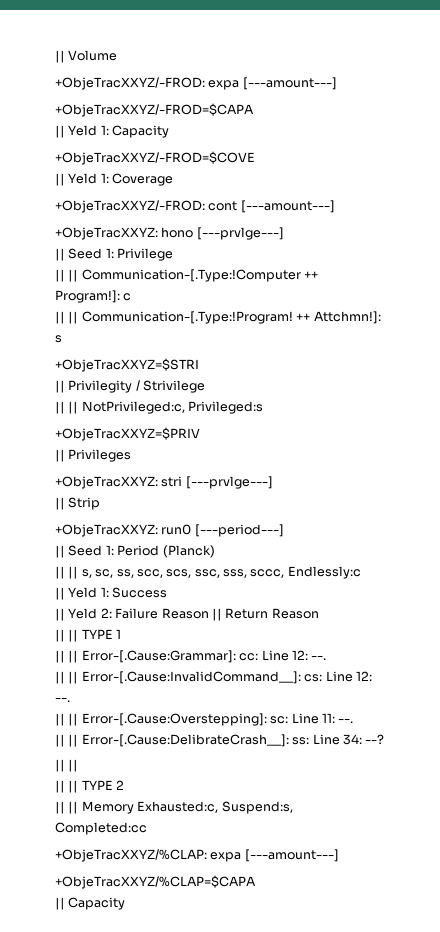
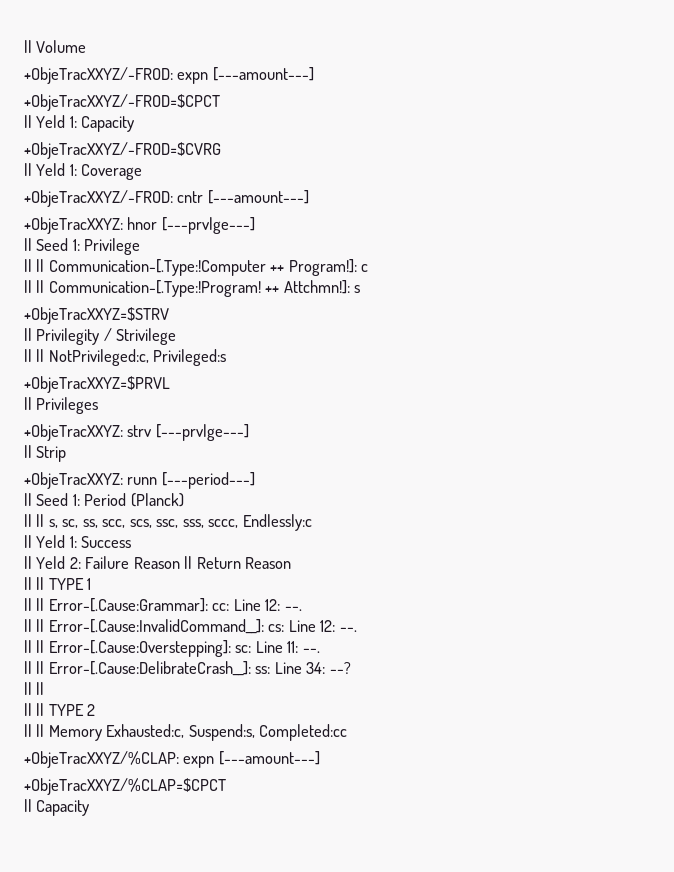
[208,77,337,90] [55,103,254,117] expa [---amount---] // +ObjeTracXXYZ/-FROD=$CAPA -> [177,67,314,84] [24,94,220,111] expn [---amount---] // +ObjeTracXXYZ/-FROD=$CPCT
[55,151,255,165] +ObjeTracXXYZ/-FROD=$COVE -> [24,142,221,159] +ObjeTracXXYZ/-FROD=$CVRG
[208,201,238,211] cont -> [177,191,204,203] cntr
[161,227,194,238] hono -> [127,217,158,230] hnor
[55,358,199,372] +ObjeTracXXYZ=$STRI -> [24,307,169,324] +ObjeTracXXYZ=$STRV
[55,427,200,441] +ObjeTracXXYZ=$PRIV -> [24,376,170,393] +ObjeTracXXYZ=$PRVL
[161,476,183,487] stri -> [127,425,152,437] strv
[161,524,192,535] run0 -> [127,477,158,485] runn
[210,849,339,862] [55,875,256,889] expa [---amount---] // +ObjeTracXXYZ/%CLAP=$CAPA -> [183,751,320,768] [24,778,226,795] expn [---amount---] // +ObjeTracXXYZ/%CLAP=$CPCT

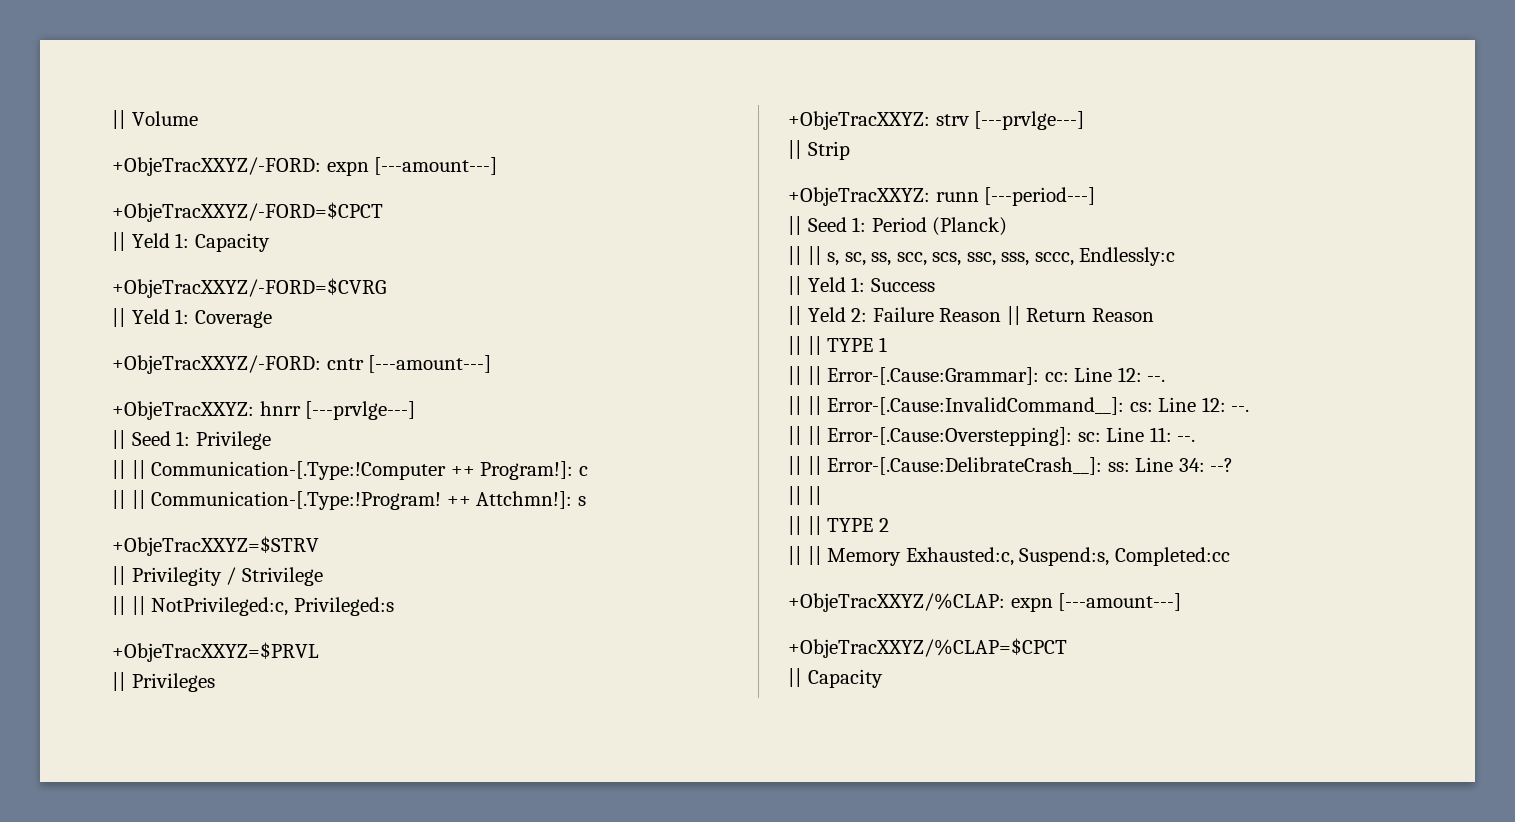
[24,67,314,84] [24,94,220,111] +ObjeTracXXYZ/-FROD: expn [---amount---] // +ObjeTracXXYZ/-FROD=$CPCT -> [112,157,498,176] [112,202,383,222] +ObjeTracXXYZ/-FORD: expn [---amount---] // +ObjeTracXXYZ/-FORD=$CPCT
[24,142,221,159] +ObjeTracXXYZ/-FROD=$CVRG -> [112,278,386,298] +ObjeTracXXYZ/-FORD=$CVRG
[24,190,173,207] +ObjeTracXXYZ/-FROD: -> [112,355,321,374] +ObjeTracXXYZ/-FORD:
[127,217,158,230] hnor -> [259,401,301,416] hnrr

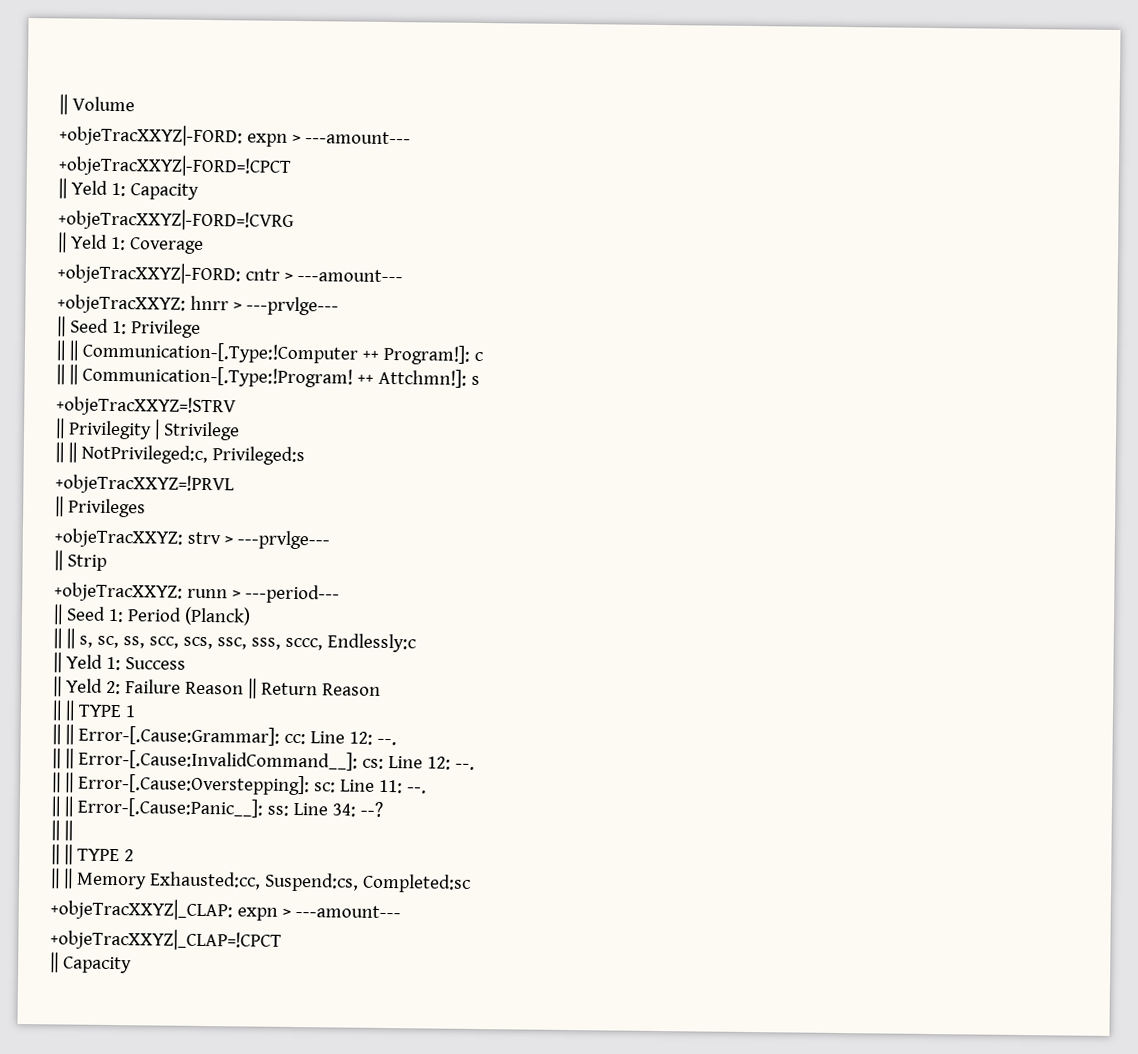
[112,157,498,176] [112,202,383,222] +ObjeTracXXYZ/-FORD: expn [---amount---] // +ObjeTracXXYZ/-FORD=$CPCT -> [59,124,411,147] [58,154,292,177] +objeTracXXYZ|-FORD: expn > ---amount--- // +objeTracXXYZ|-FORD=!CPCT
[112,278,386,298] +ObjeTracXXYZ/-FORD=$CVRG -> [58,208,294,231] +objeTracXXYZ|-FORD=!CVRG
[112,355,492,374] [112,401,416,420] +ObjeTracXXYZ/-FORD: cntr [---amount---] // +ObjeTracXXYZ: hnrr [---prvlge---] -> [57,262,403,285] [57,294,339,316] +objeTracXXYZ|-FORD: cntr > ---amount--- // +objeTracXXYZ: hnrr > ---prvlge---
[112,536,319,556] +ObjeTracXXYZ=$STRV -> [56,396,237,417] +objeTracXXYZ=!STRV
[226,567,237,585] / -> [153,419,160,440] |
[112,642,319,662] +ObjeTracXXYZ=$PRVL -> [55,474,234,495] +objeTracXXYZ=!PRVL
[788,111,1085,130] [788,140,850,160] [788,187,1096,206] +ObjeTracXXYZ: strv [---prvlge---] // || Strip // +ObjeTracXXYZ: runn [---period---] -> [54,528,330,550] [54,550,107,571] [54,582,340,604] +objeTracXXYZ: strv > ---prvlge--- // || Strip // +objeTracXXYZ: runn > ---period---
[827,457,1103,475] Error-[.Cause:DelibrateCrash__]: -> [76,797,263,818] Error-[.Cause:Panic__]:
[905,547,1230,566] [788,593,1182,612] [788,638,1067,658] Exhausted:c, Suspend:s, Completed:cc // +ObjeTracXXYZ/%CLAP: expn [---amount---] // +ObjeTracXXYZ/%CLAP=$CPCT -> [149,871,471,893] [50,898,401,921] [50,928,282,951] Exhausted:cc, Suspend:cs, Completed:sc // +objeTracXXYZ|_CLAP: expn > ---amount--- // +objeTracXXYZ|_CLAP=!CPCT

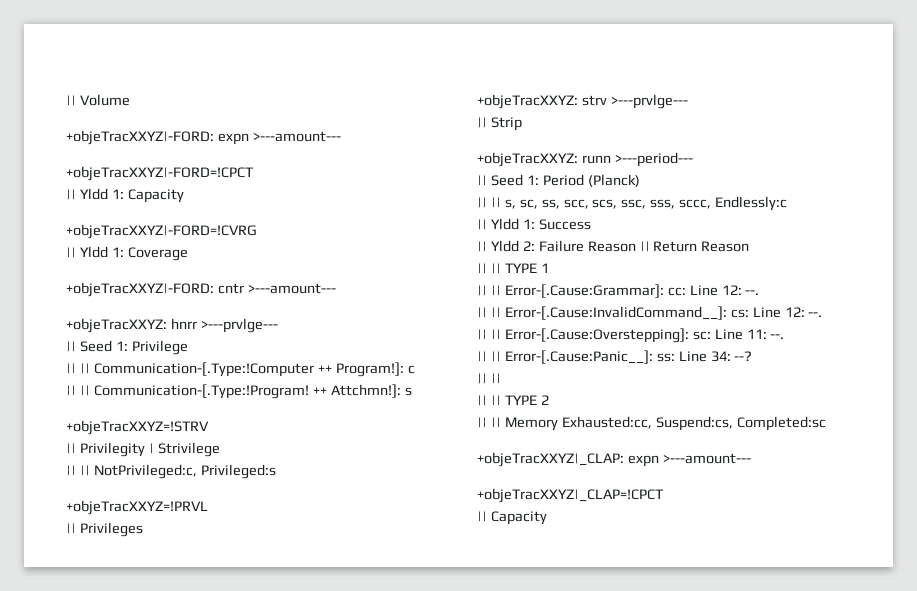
[291,131,411,145] > ---amount--- -> [252,131,341,142] >---amount---
[70,180,108,195] Yeld -> [79,188,108,200] Yldd
[70,234,108,249] Yeld -> [79,246,108,258] Yldd
[283,268,403,283] > ---amount--- -> [247,283,336,294] >---amount---
[232,296,339,316] > ---prvlge--- -> [200,318,278,333] >---prvlge---
[223,530,330,550] > ---prvlge--- -> [610,94,688,109] >---prvlge---
[231,584,340,604] > ---period--- -> [614,152,693,167] >---period---
[65,654,103,669] Yeld -> [490,218,519,230] Yldd
[65,678,103,693] Yeld -> [490,240,519,252] Yldd
[281,905,401,919] > ---amount--- -> [662,453,751,464] >---amount---

